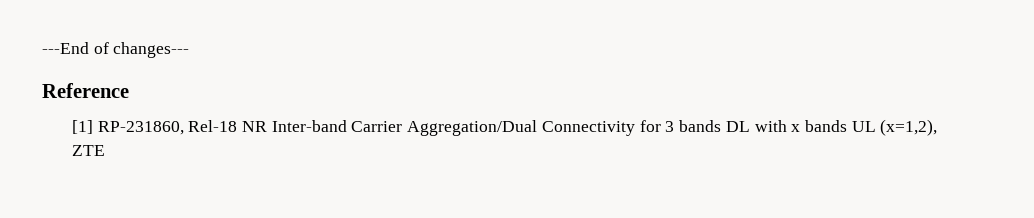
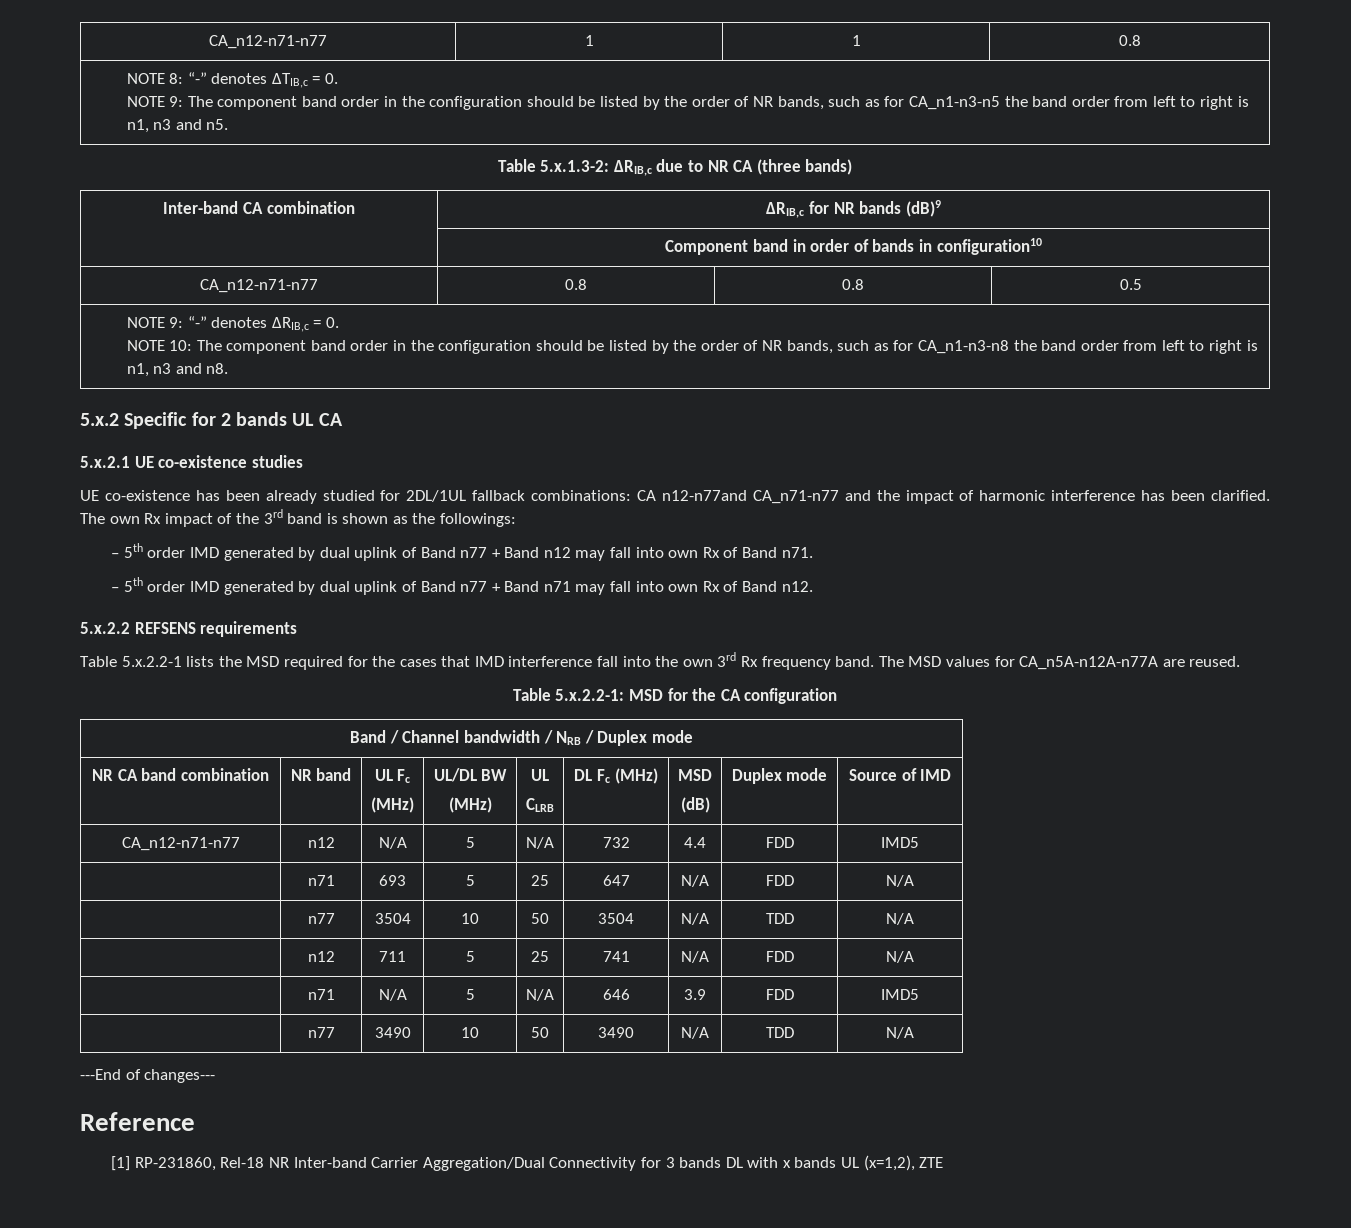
(42, 48) none -> [209,35,327,49] [584,35,594,46] [851,35,861,46] [1118,35,1141,46] [126,72,339,88] [126,96,1249,110] [126,119,229,133] [497,159,853,176] [163,201,355,214] [766,200,941,218] [665,238,1042,255] [200,279,318,293] [565,279,587,290] [842,279,864,290] [1119,279,1142,290] [126,316,340,332] [126,340,1258,354] [126,363,229,377] [80,412,343,429] [80,455,303,468] [80,490,1271,504] [80,509,517,527] [111,543,813,561] [111,577,813,595] [80,621,298,637] [80,652,1241,670] [512,688,838,704] [350,730,693,746] [92,768,269,781] [290,768,352,781] [374,769,411,783] [371,797,414,813] [433,768,508,782] [448,797,492,813] [531,769,549,781] [526,798,554,812] [574,768,658,784] [678,769,712,781] [680,797,710,813] [731,768,828,784] [848,768,952,781] [121,837,240,851] [307,837,335,848] [378,837,407,849] [465,837,475,848] [526,837,554,849] [602,837,630,848] [684,837,706,848] [765,837,794,848] [881,837,919,848] [307,875,335,886] [379,875,406,886] [465,875,475,886] [531,875,549,886] [602,875,630,886] [681,875,709,887] [765,875,794,886] [886,875,914,887] [307,913,335,924] [374,913,411,924] [461,913,479,924] [531,913,549,924] [598,913,634,924] [681,913,709,925] [765,913,794,924] [886,913,914,925] [307,951,335,962] [379,951,406,962] [465,951,475,962] [531,951,549,962] [602,951,630,962] [681,951,709,963] [765,951,794,962] [886,951,914,963] [307,989,335,1000] [378,989,407,1001] [465,989,475,1000] [526,989,554,1001] [602,989,630,1000] [684,989,706,1000] [765,989,794,1000] [881,989,919,1000] [307,1027,335,1038] [374,1027,411,1038] [461,1027,479,1038] [531,1027,549,1038] [598,1027,634,1038] [681,1027,709,1039] [765,1027,794,1038] [886,1027,914,1039] CA_n12-n71-n77 | 1 | 1 | 0.8 // NOTE 8: “-” denotes ΔTIB,c = 0. // NOTE 9: The component band order in the configuration should be listed by the order of NR bands, such as for CA_n1-n3-n5 the band order from left to right is n1, n3 and n5. // Table 5.x.1.3-2: ΔRIB,c due to NR CA (three bands) // Inter-band CA combination | ΔRIB,c for NR bands (dB)9 // | Component band in order of bands in configuration10 // CA_n12-n71-n77 | 0.8 | 0.8 | 0.5 // NOTE 9: “-” denotes ΔRIB,c = 0. // NOTE 10: The component band order in the configuration should be listed by the order of NR bands, such as for CA_n1-n3-n8 the band order from left to right is n1, n3 and n8. // 5.x.2 Specific for 2 bands UL CA // 5.x.2.1 UE co-existence studies // UE co-existence has been already studied for 2DL/1UL fallback combinations: CA n12-n77and CA_n71-n77 and the impact of harmonic interference has been clarified. The own Rx impact of the 3rd band is shown as the followings: // – 5th order IMD generated by dual uplink of Band n77 + Band n12 may fall into own Rx of Band n71. // – 5th order IMD generated by dual uplink of Band n77 + Band n71 may fall into own Rx of Band n12. // 5.x.2.2 REFSENS requirements // Table 5.x.2.2-1 lists the MSD required for the cases that IMD interference fall into the own 3rd Rx frequency band. The MSD values for CA_n5A-n12A-n77A are reused. // Table 5.x.2.2-1: MSD for the CA configuration // Band / Channel bandwidth / NRB / Duplex mode // NR CA band combination | NR band | UL Fc // (MHz) | UL/DL BW // (MHz) | UL // CLRB | DL Fc (MHz) | MSD // (dB) | Duplex mode | Source of IMD // CA_n12-n71-n77 | n12 | N/A | 5 | N/A | 732 | 4.4 | FDD | IMD5 // | n71 | 693 | 5 | 25 | 647 | N/A | FDD | N/A // | n77 | 3504 | 10 | 50 | 3504 | N/A | TDD | N/A // | n12 | 711 | 5 | 25 | 741 | N/A | FDD | N/A // | n71 | N/A | 5 | N/A | 646 | 3.9 | FDD | IMD5 // | n77 | 3490 | 10 | 50 | 3490 | N/A | TDD | N/A //

